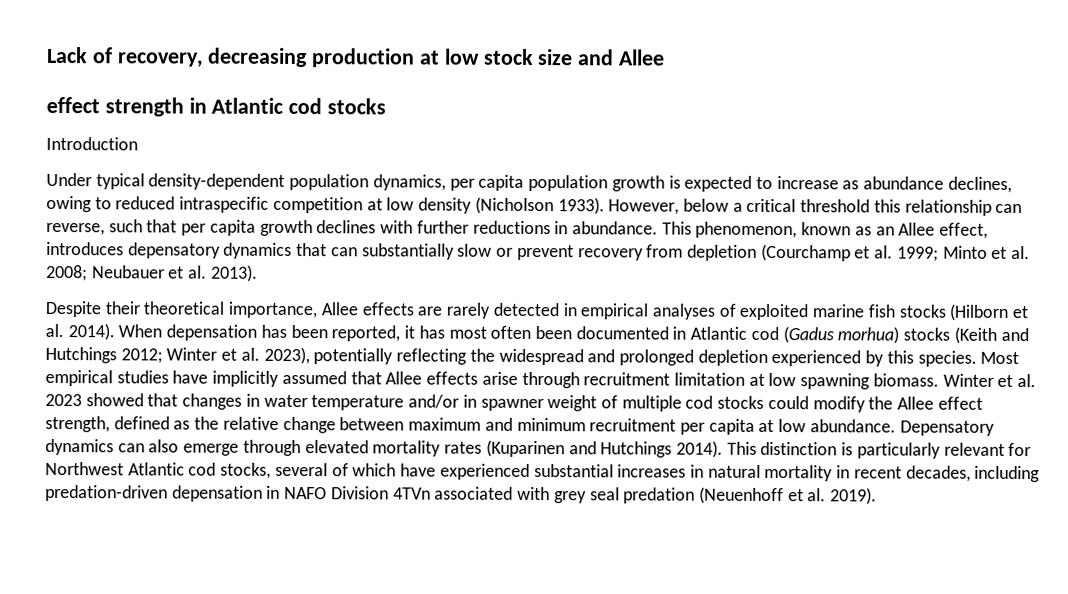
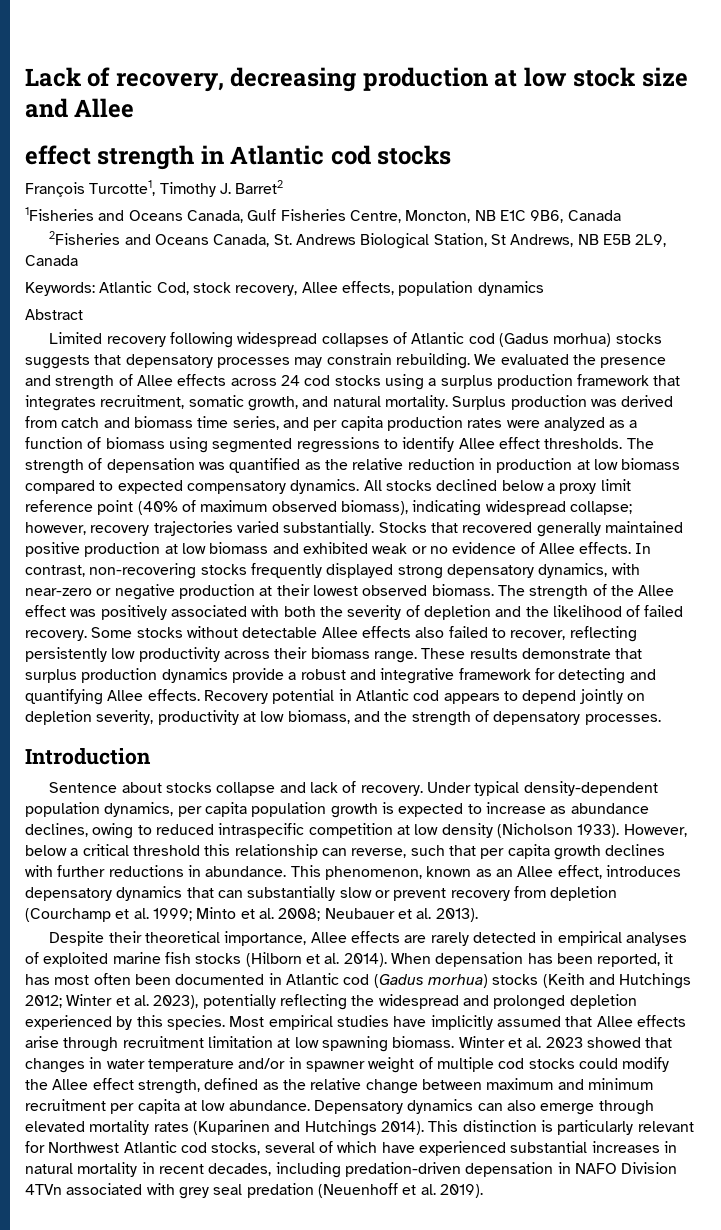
[46,136,138,151] Introduction // -> [25,180,284,197] [25,207,621,223] [49,231,667,249] [25,255,78,266] [25,281,544,296] [25,309,83,320] [49,332,662,348] [25,353,667,369] [25,374,681,390] [25,395,674,411] [25,416,638,431] [25,437,654,453] [25,458,681,474] [25,479,631,494] [25,500,632,516] [25,521,683,537] [25,542,652,557] [25,563,640,579] [25,584,675,600] [25,605,684,620] [25,626,637,642] [25,647,643,663] [25,668,656,684] [25,689,645,705] [25,710,661,726] [25,748,151,765] [49,781,423,796] François Turcotte1, Timothy J. Barret2 // 1Fisheries and Oceans Canada, Gulf Fisheries Centre, Moncton, NB E1C 9B6, Canada // 2Fisheries and Oceans Canada, St. Andrews Biological Station, St Andrews, NB E5B 2L9, Canada // Keywords: Atlantic Cod, stock recovery, Allee effects, population dynamics // Abstract // Limited recovery following widespread collapses of Atlantic cod (Gadus morhua) stocks suggests that depensatory processes may constrain rebuilding. We evaluated the presence and strength of Allee effects across 24 cod stocks using a surplus production framework that integrates recruitment, somatic growth, and natural mortality. Surplus production was derived from catch and biomass time series, and per capita production rates were analyzed as a function of biomass using segmented regressions to identify Allee effect thresholds. The strength of depensation was quantified as the relative reduction in production at low biomass compared to expected compensatory dynamics. All stocks declined below a proxy limit reference point (40% of maximum observed biomass), indicating widespread collapse; however, recovery trajectories varied substantially. Stocks that recovered generally maintained positive production at low biomass and exhibited weak or no evidence of Allee effects. In contrast, non-recovering stocks frequently displayed strong depensatory dynamics, with near-zero or negative production at their lowest observed biomass. The strength of the Allee effect was positively associated with both the severity of depletion and the likelihood of failed recovery. Some stocks without detectable Allee effects also failed to recover, reflecting persistently low productivity across their biomass range. These results demonstrate that surplus production dynamics provide a robust and integrative framework for detecting and quantifying Allee effects. Recovery potential in Atlantic cod appears to depend jointly on depletion severity, productivity at low biomass, and the strength of depensatory processes. // Introduction // Sentence about stocks collapse and lack of recovery.

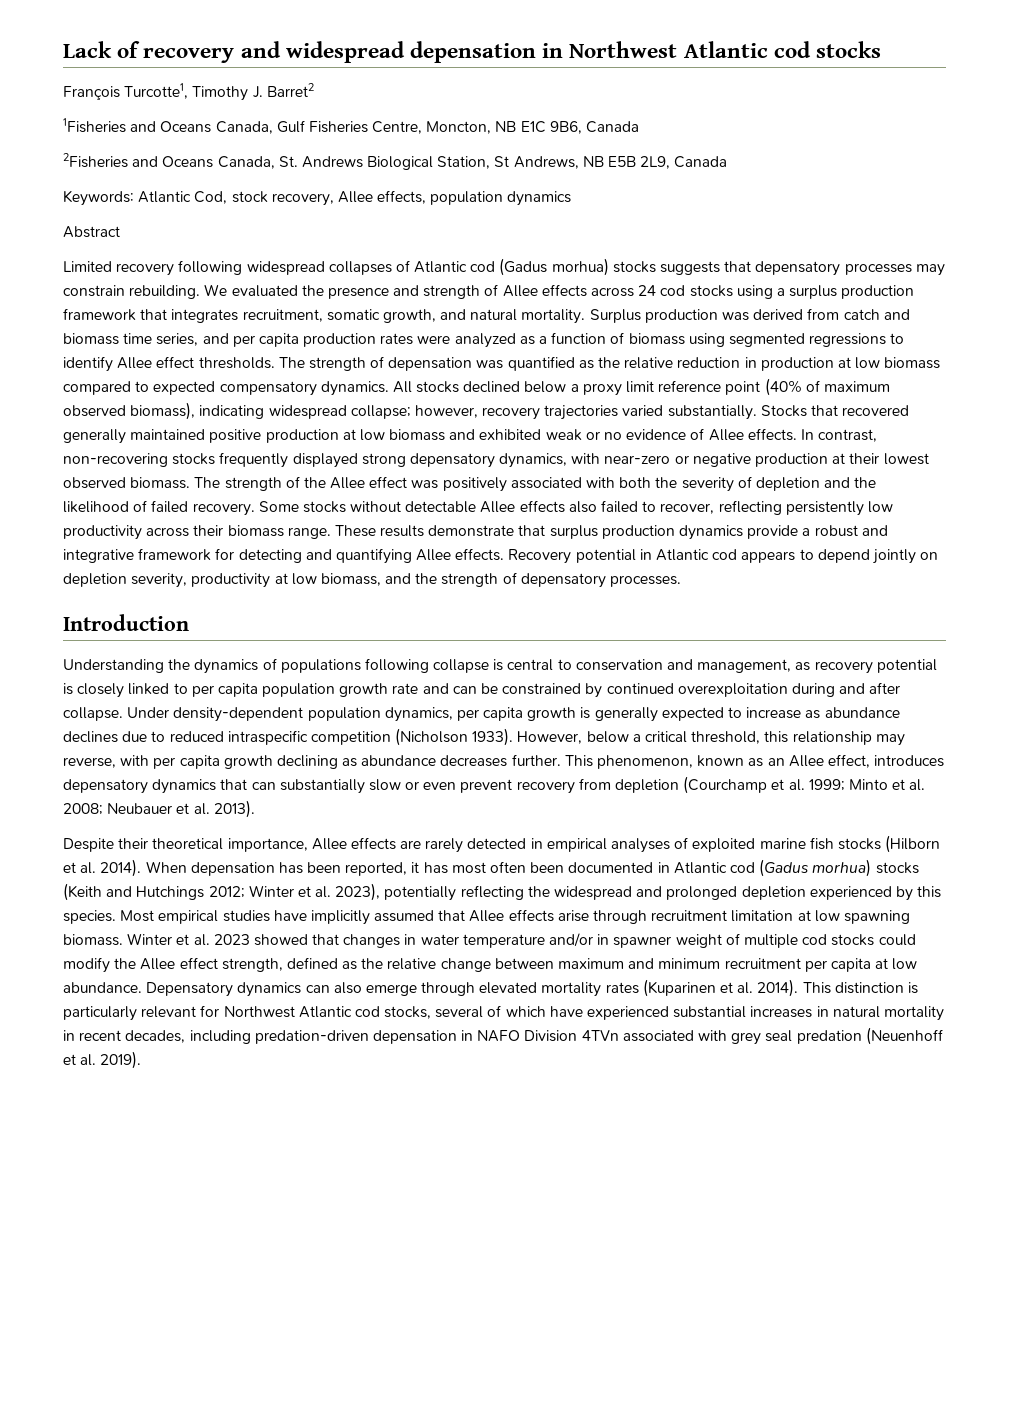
[115,67,688,92] [25,98,135,118] [25,145,224,170] recovery, decreasing production at low stock size and Allee // effect strength in -> [143,41,678,63] recovery and widespread depensation in Northwest
[49,781,520,796] Sentence about stocks collapse and lack of recovery. Under typical -> [63,658,937,674] [63,682,901,698] [63,707,170,721] Understanding the dynamics of populations following collapse is central to conservation and management, as recovery potential is closely linked to per capita population growth rate and can be constrained by continued overexploitation during and after collapse. Under
[251,802,327,817] population -> (524, 714) none
(394, 808) none -> [594,707,658,722] generally
[25,823,134,839] declines, owing -> [63,731,148,743] declines due
[396,823,493,838] at low density -> (391, 738) none
[132,845,200,856] threshold -> [691,731,761,744] threshold,
[321,844,666,860] [25,865,287,877] can reverse, such that per capita growth declines with further reductions in abundance. -> [875,734,905,746] [63,754,561,769] may reverse, with per capita growth declining as abundance decreases further.
(390, 894) none -> [423,782,457,790] even
[274,1120,377,1136] and Hutchings -> [720,982,754,994] et al.

